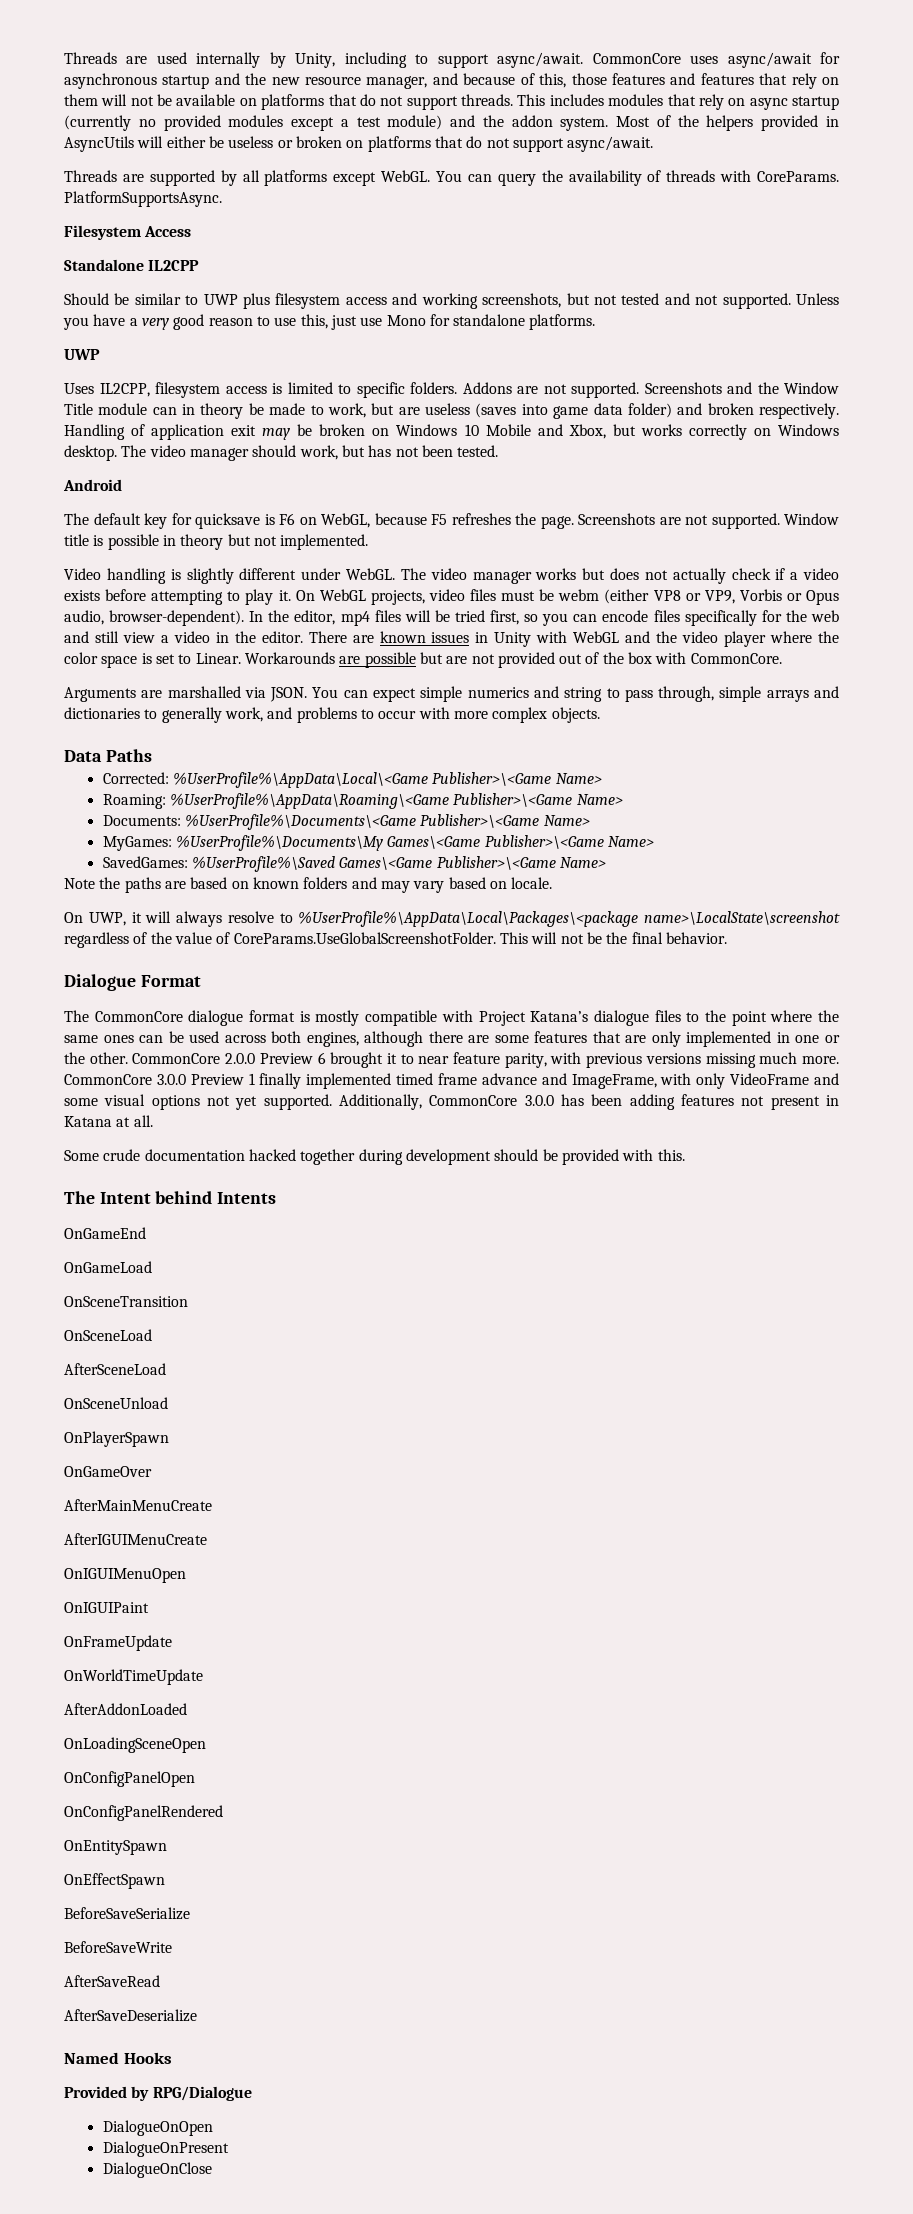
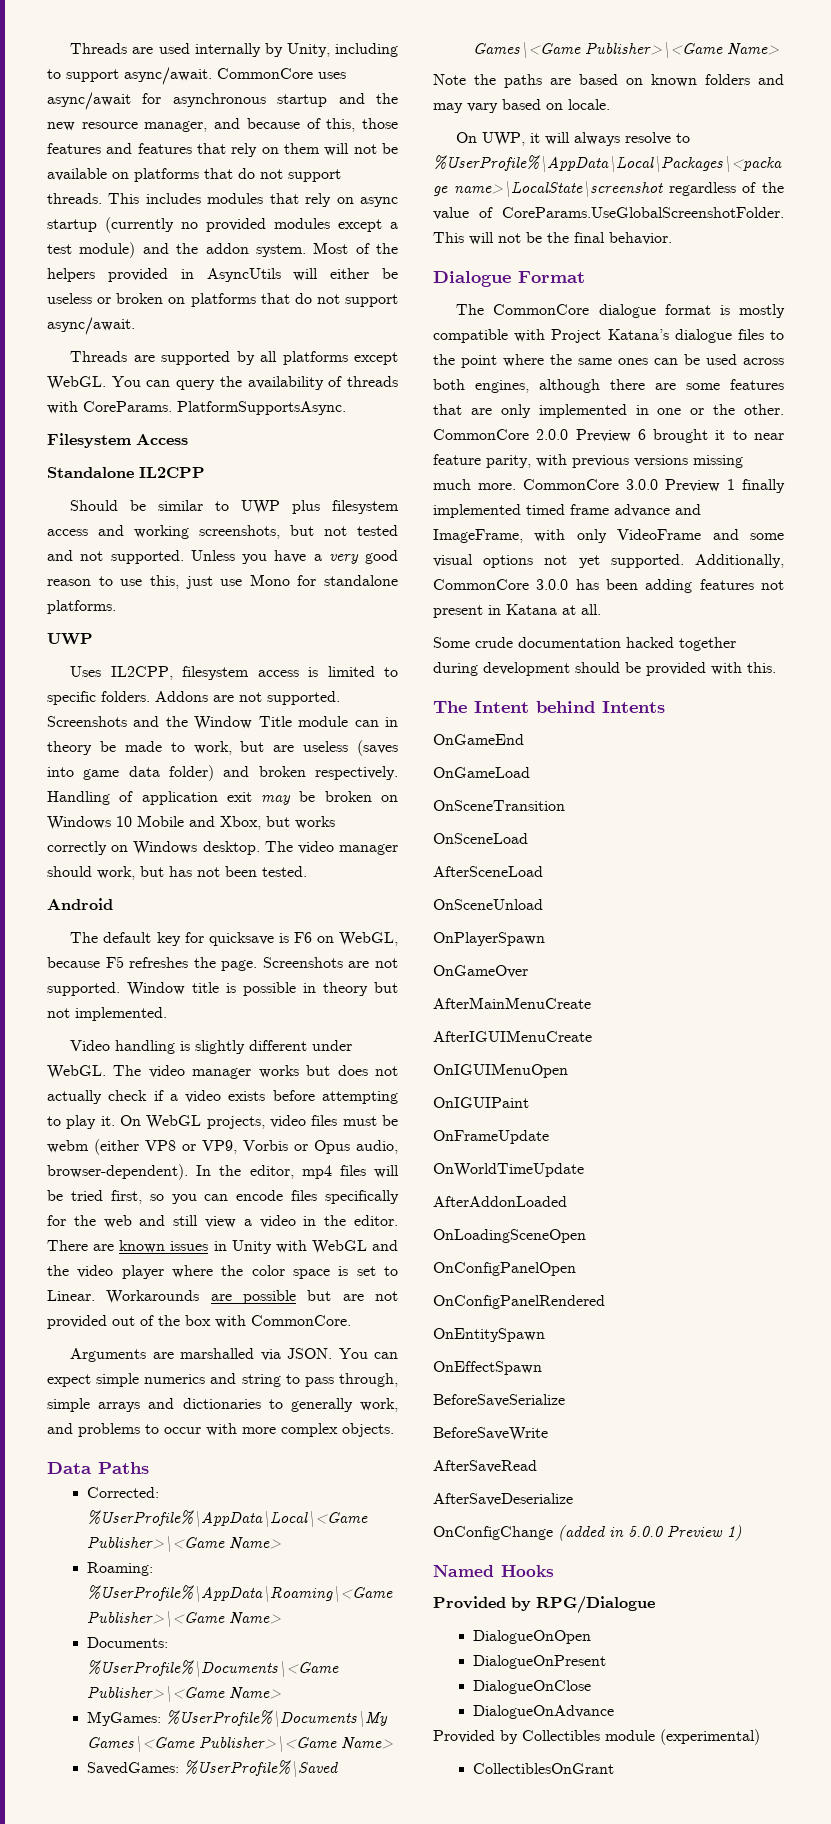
(197, 2015) none -> [433,1525,742,1541] // OnConfigChange (added in 5.0.0 Preview 1)
(212, 2170) none -> [473,1705,615,1719] [433,1729,760,1745] [473,1763,615,1774] // DialogueOnAdvance // Provided by Collectibles module (experimental) // CollectiblesOnGrant

